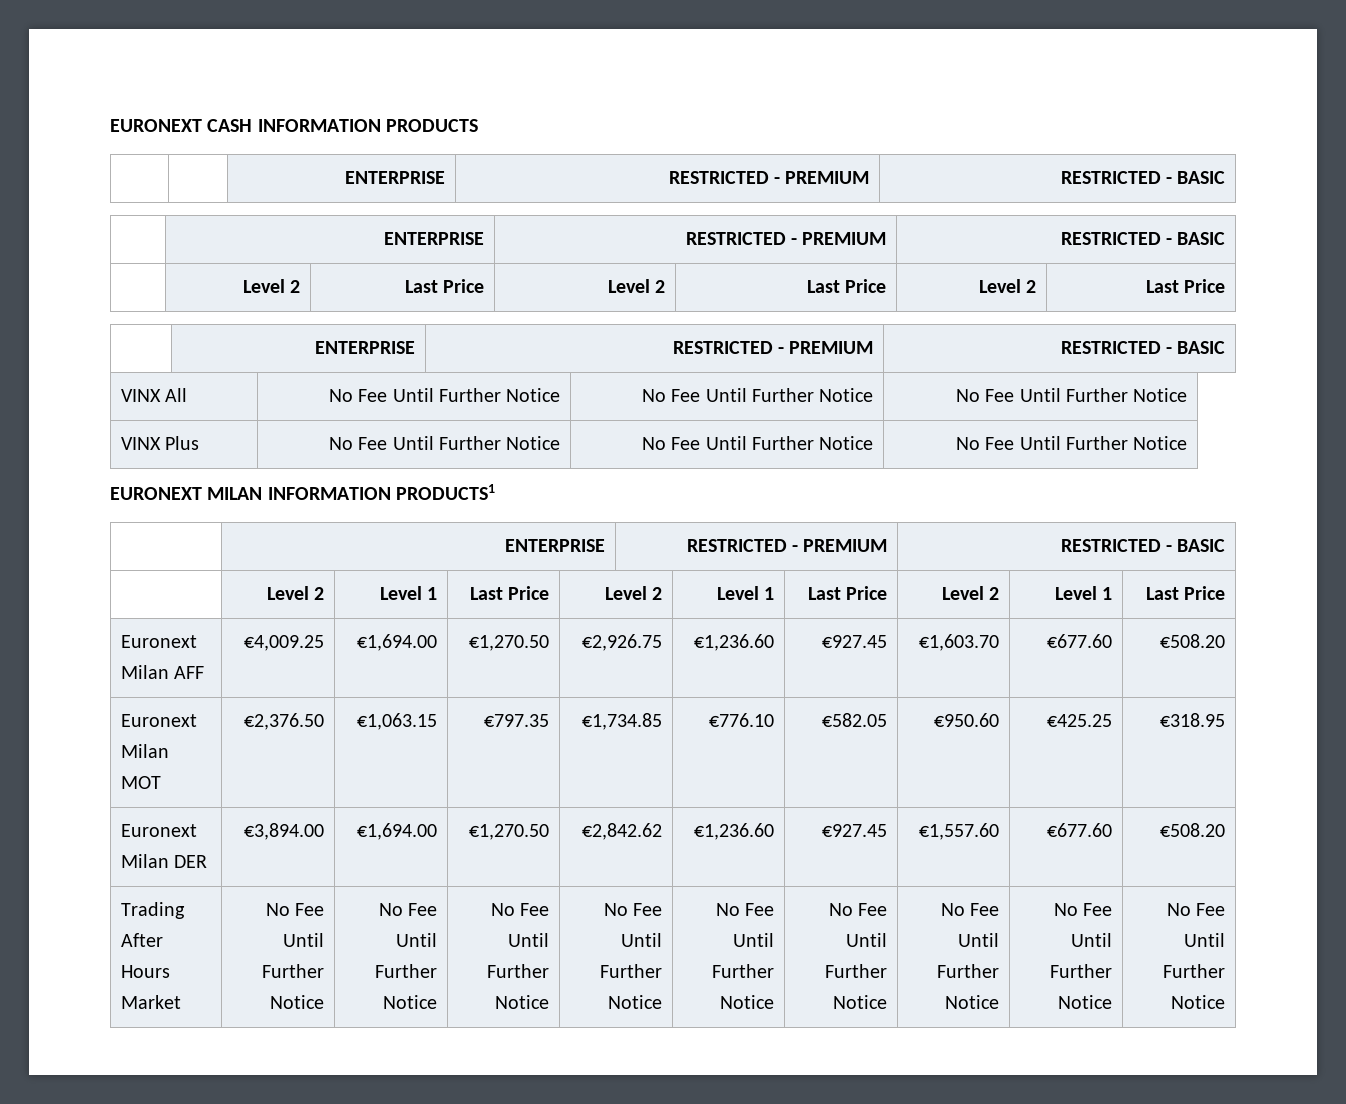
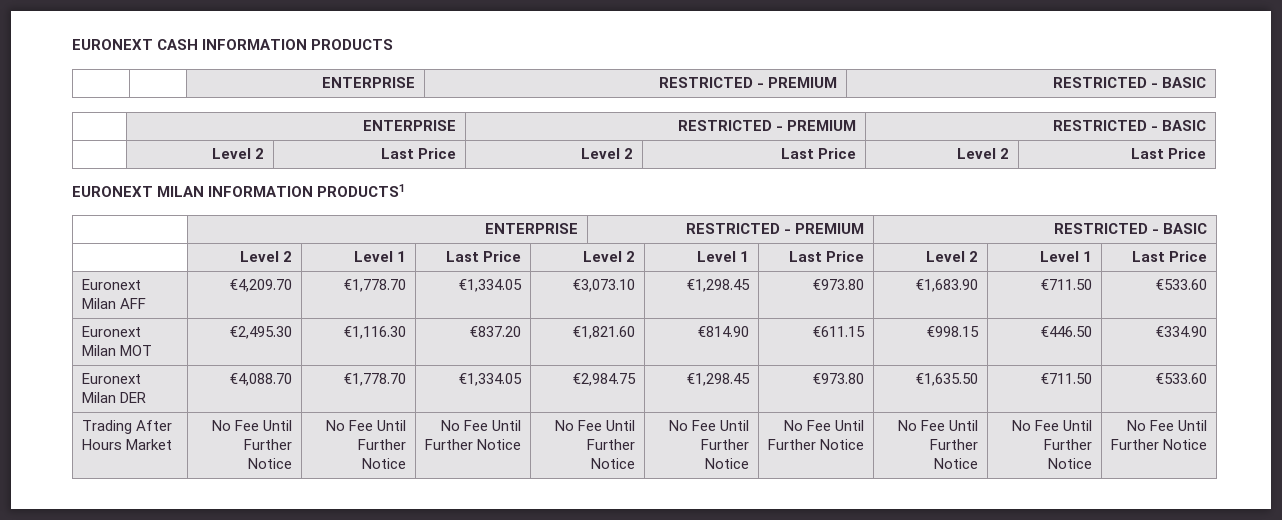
[315,341,416,354] [672,341,874,354] [1060,341,1226,354] [120,388,188,402] [328,388,561,402] [641,388,874,402] [955,388,1188,402] [120,436,200,450] [328,436,561,450] [641,436,874,450] [955,436,1188,450] // | ENTERPRISE | RESTRICTED - PREMIUM | RESTRICTED - BASIC // VINX All | No Fee Until Further Notice | No Fee Until Further Notice | No Fee Until Further Notice // VINX Plus | No Fee Until Further Notice | No Fee Until Further Notice | No Fee Until Further Notice -> (1207, 153) none
[244,635,325,651] [357,634,438,651] [469,635,550,651] [582,634,663,651] [694,634,775,651] [822,635,888,648] [919,634,1000,651] [1047,634,1113,648] [1160,634,1226,648] [120,714,197,727] [120,744,169,758] [120,776,161,789] [244,713,325,730] [357,713,438,730] [484,714,550,727] [582,713,663,730] [709,713,775,727] [822,713,888,727] [934,713,1000,727] [1047,714,1113,727] [1160,713,1226,727] [120,824,197,837] [120,854,208,868] [244,823,325,840] [357,823,438,840] [469,824,550,840] [582,823,663,840] [694,823,775,840] [822,824,888,837] [919,823,1000,840] [1047,823,1113,837] [1160,823,1226,837] €4,009.25 | €1,694.00 | €1,270.50 | €2,926.75 | €1,236.60 | €927.45 | €1,603.70 | €677.60 | €508.20 // Euronext Milan MOT | €2,376.50 | €1,063.15 | €797.35 | €1,734.85 | €776.10 | €582.05 | €950.60 | €425.25 | €318.95 // Euronext Milan DER | €3,894.00 | €1,694.00 | €1,270.50 | €2,842.62 | €1,236.60 | €927.45 | €1,557.60 | €677.60 | €508.20 -> [230,279,293,292] [344,279,407,292] [459,279,523,292] [573,279,636,292] [687,279,751,292] [813,279,865,290] [916,279,979,292] [1041,279,1093,290] [1156,279,1208,290] [81,326,141,337] [81,345,152,356] [230,326,293,339] [344,326,407,339] [470,326,522,337] [573,326,636,339] [698,326,750,337] [813,326,866,337] [927,326,980,337] [1041,326,1093,337] [1156,326,1208,337] [81,373,141,384] [81,392,146,403] [230,373,293,386] [344,373,407,386] [459,373,523,386] [573,373,637,386] [687,373,751,386] [813,373,865,384] [916,373,979,386] [1041,373,1093,384] [1156,373,1208,384] €4,209.70 | €1,778.70 | €1,334.05 | €3,073.10 | €1,298.45 | €973.80 | €1,683.90 | €711.50 | €533.60 // Euronext Milan MOT | €2,495.30 | €1,116.30 | €837.20 | €1,821.60 | €814.90 | €611.15 | €998.15 | €446.50 | €334.90 // Euronext Milan DER | €4,088.70 | €1,778.70 | €1,334.05 | €2,984.75 | €1,298.45 | €973.80 | €1,635.50 | €711.50 | €533.60

